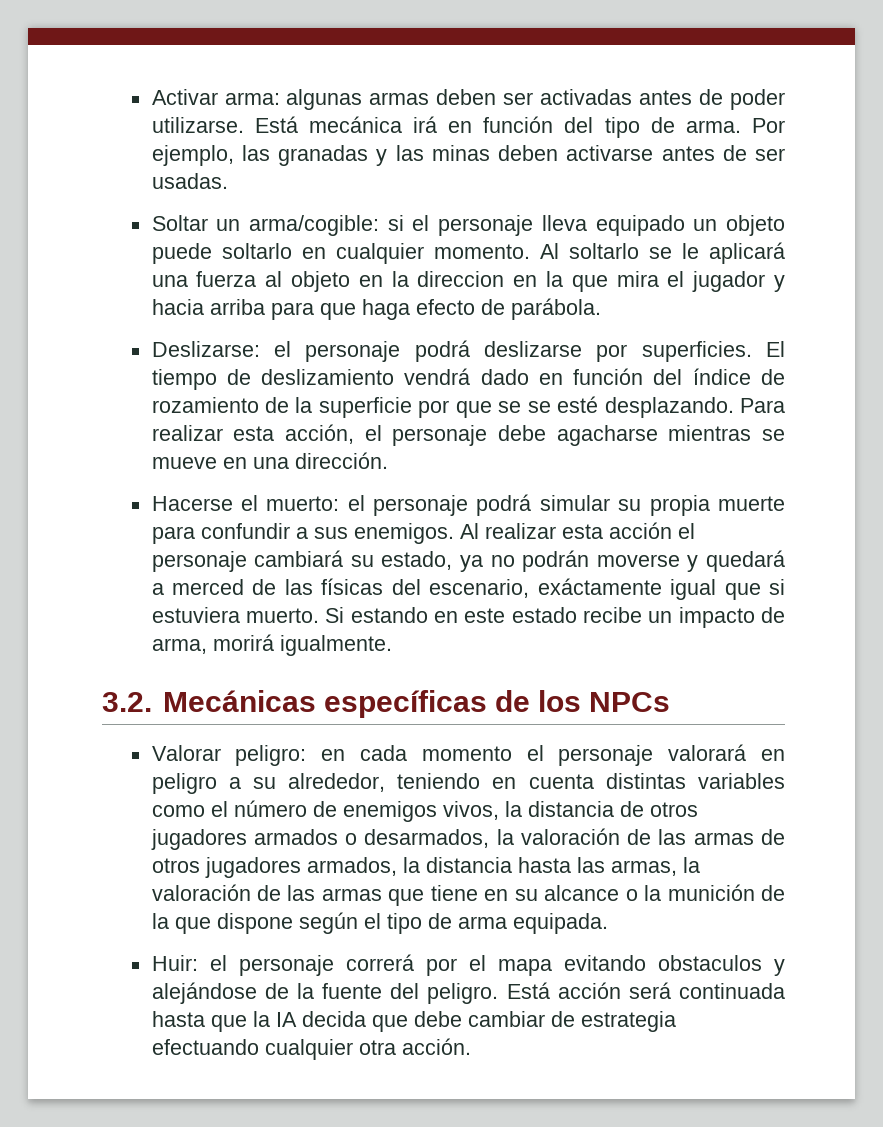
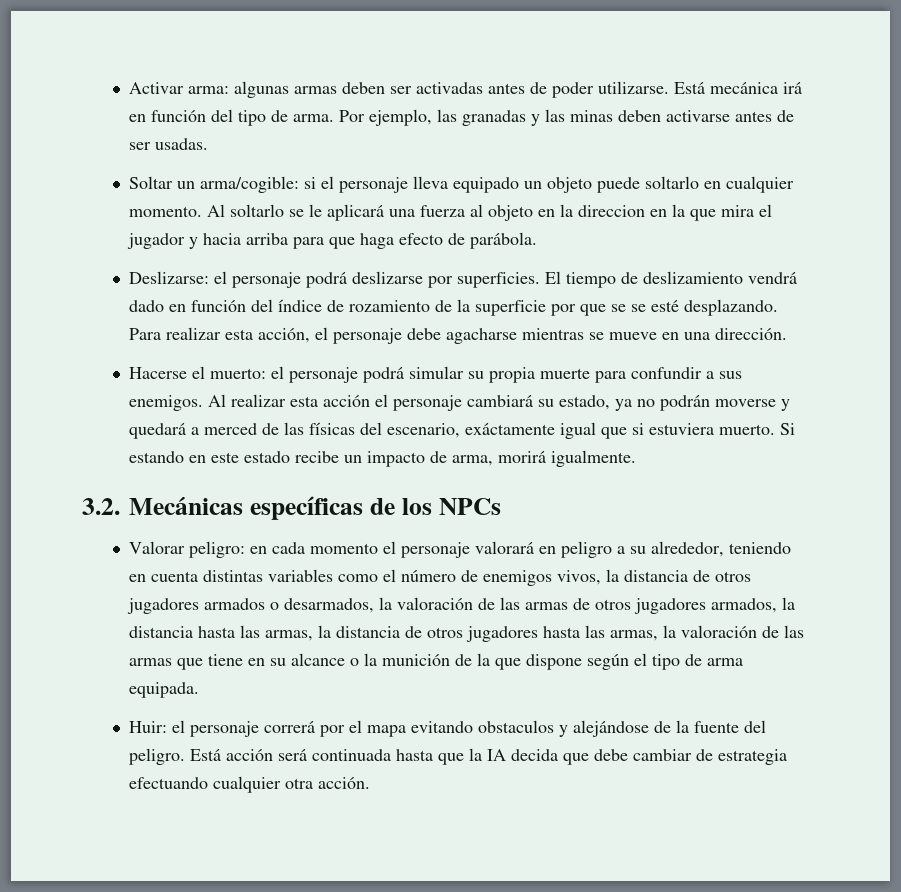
(700, 865) none -> [335,625,676,642] distancia de otros jugadores hasta las armas, la

